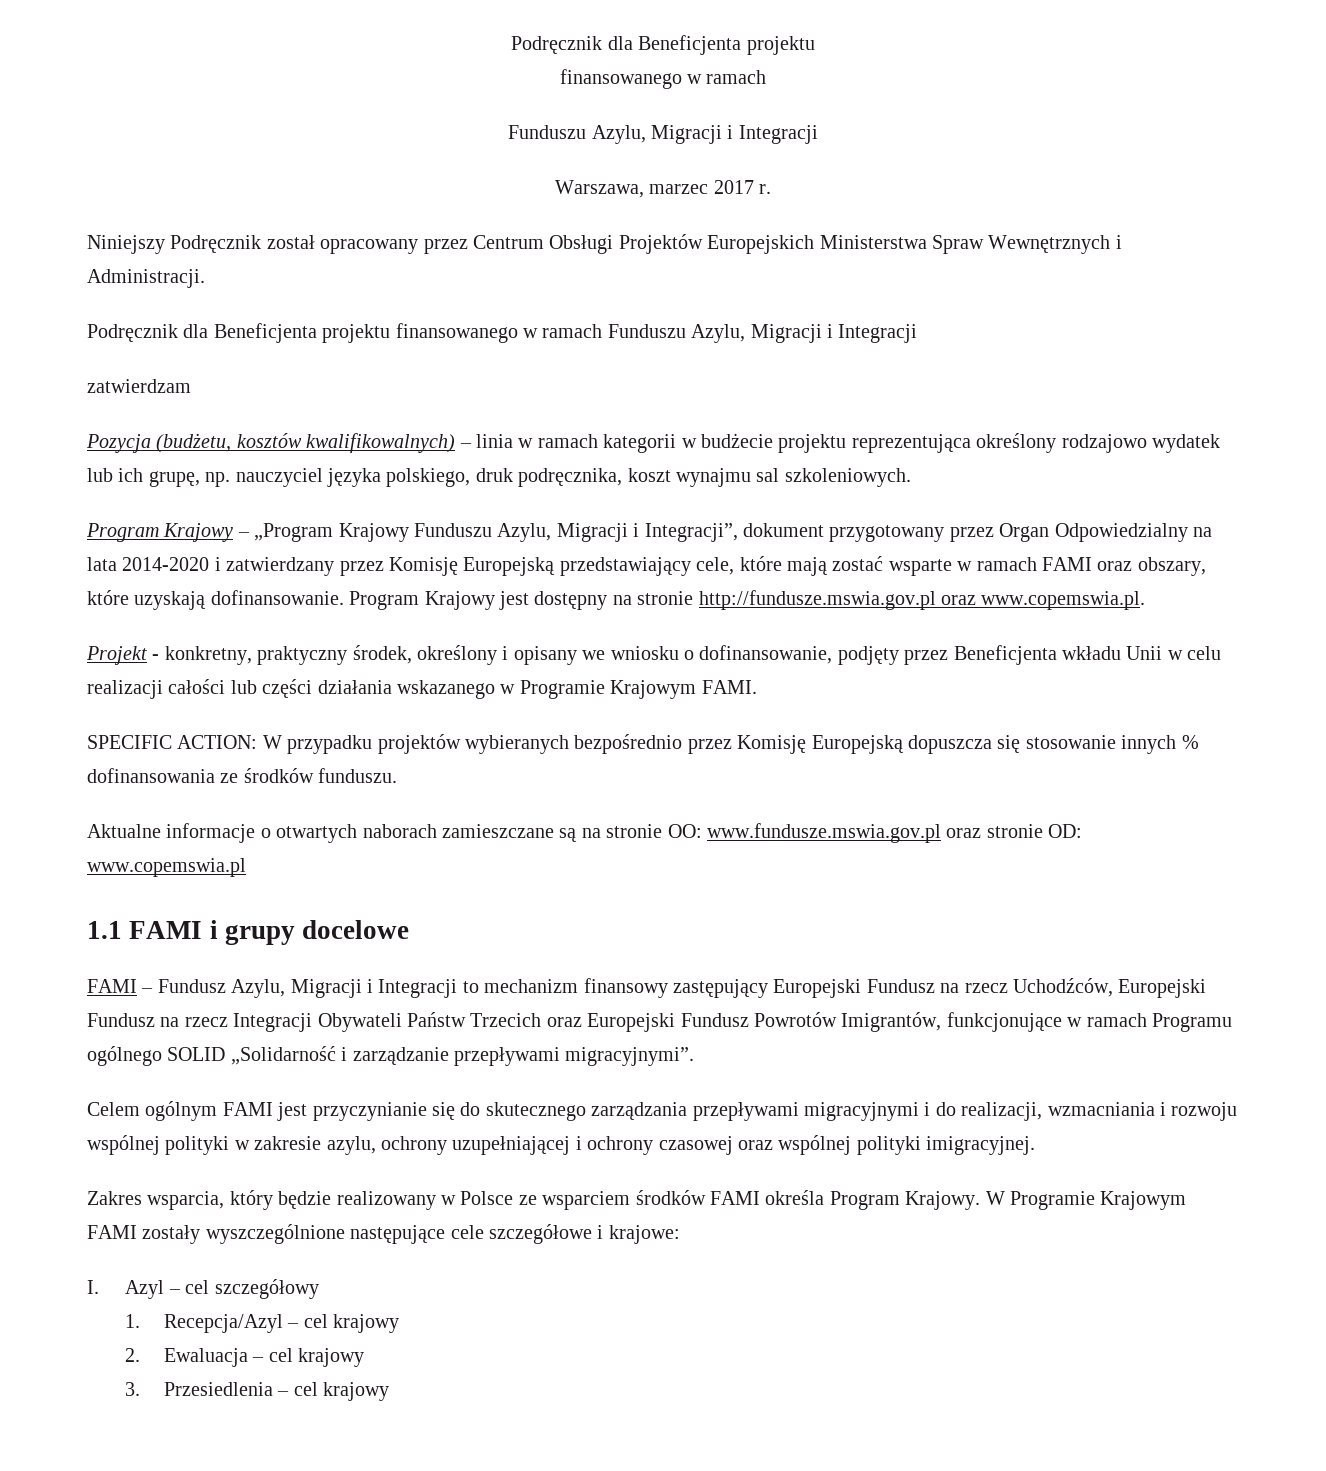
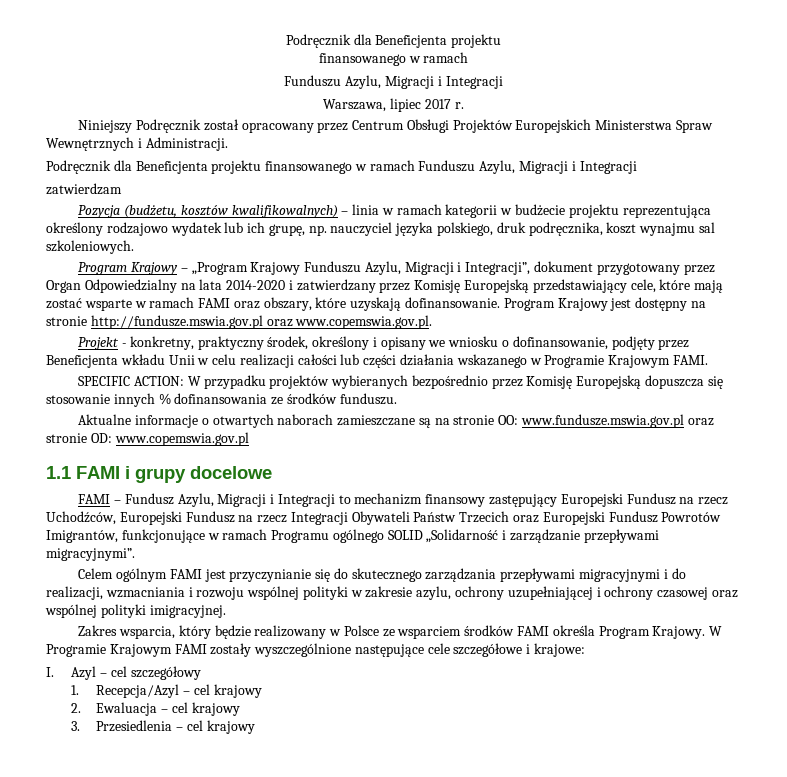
[649,184,709,194] marzec -> [390,98,422,112] lipiec
[981,591,1146,610] www.copemswia.pl. -> [295,315,433,329] www.copemswia.gov.pl.
[87,858,246,877] www.copemswia.pl -> [114,432,249,446] www.copemswia.gov.pl

